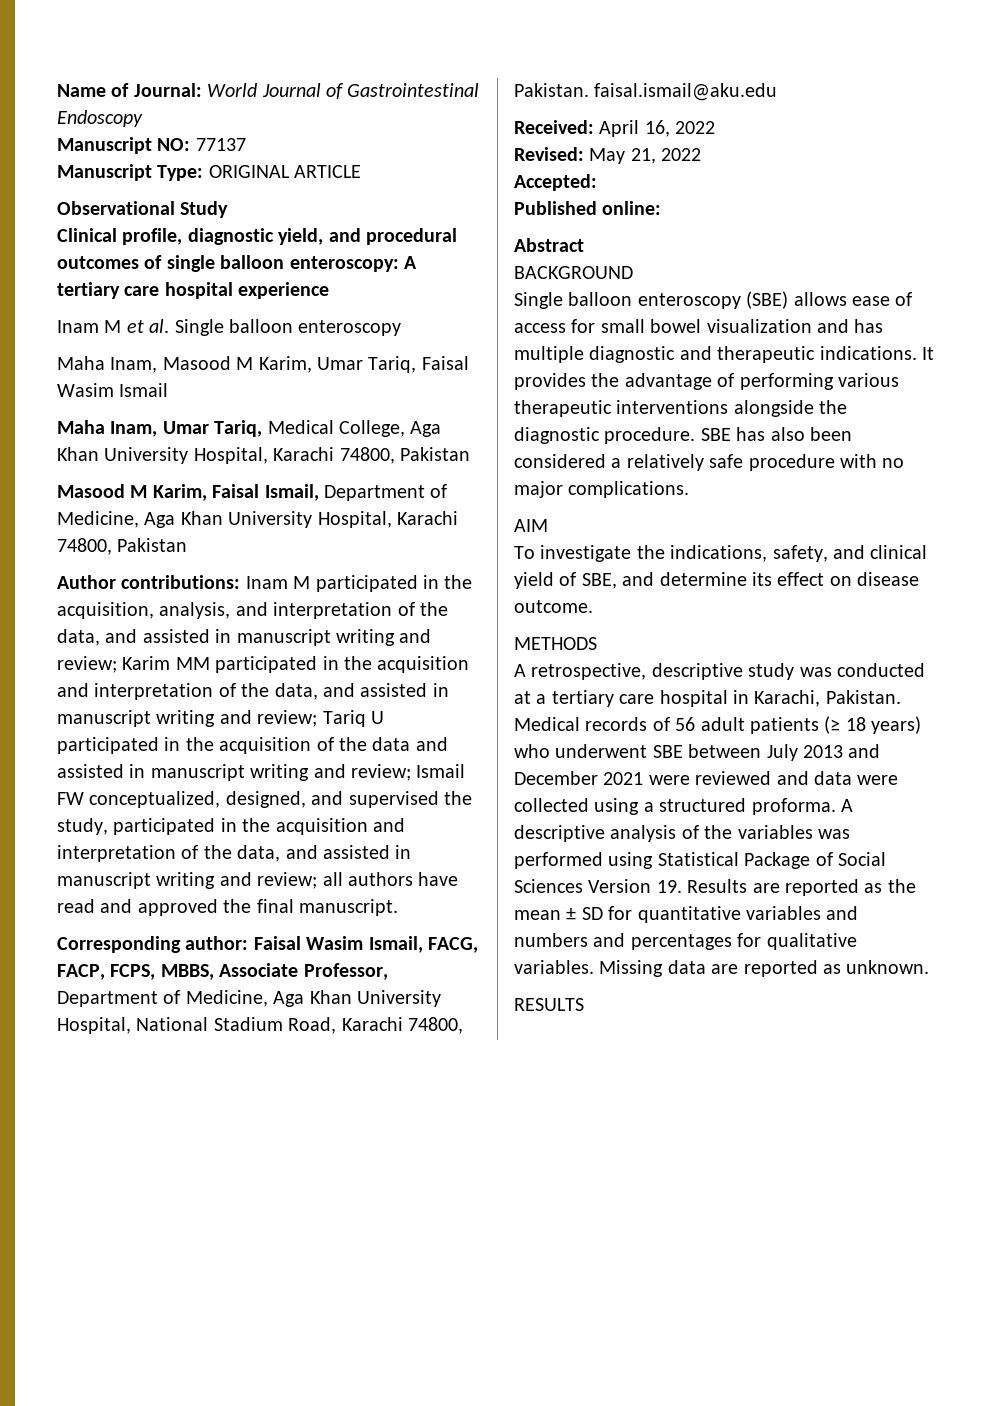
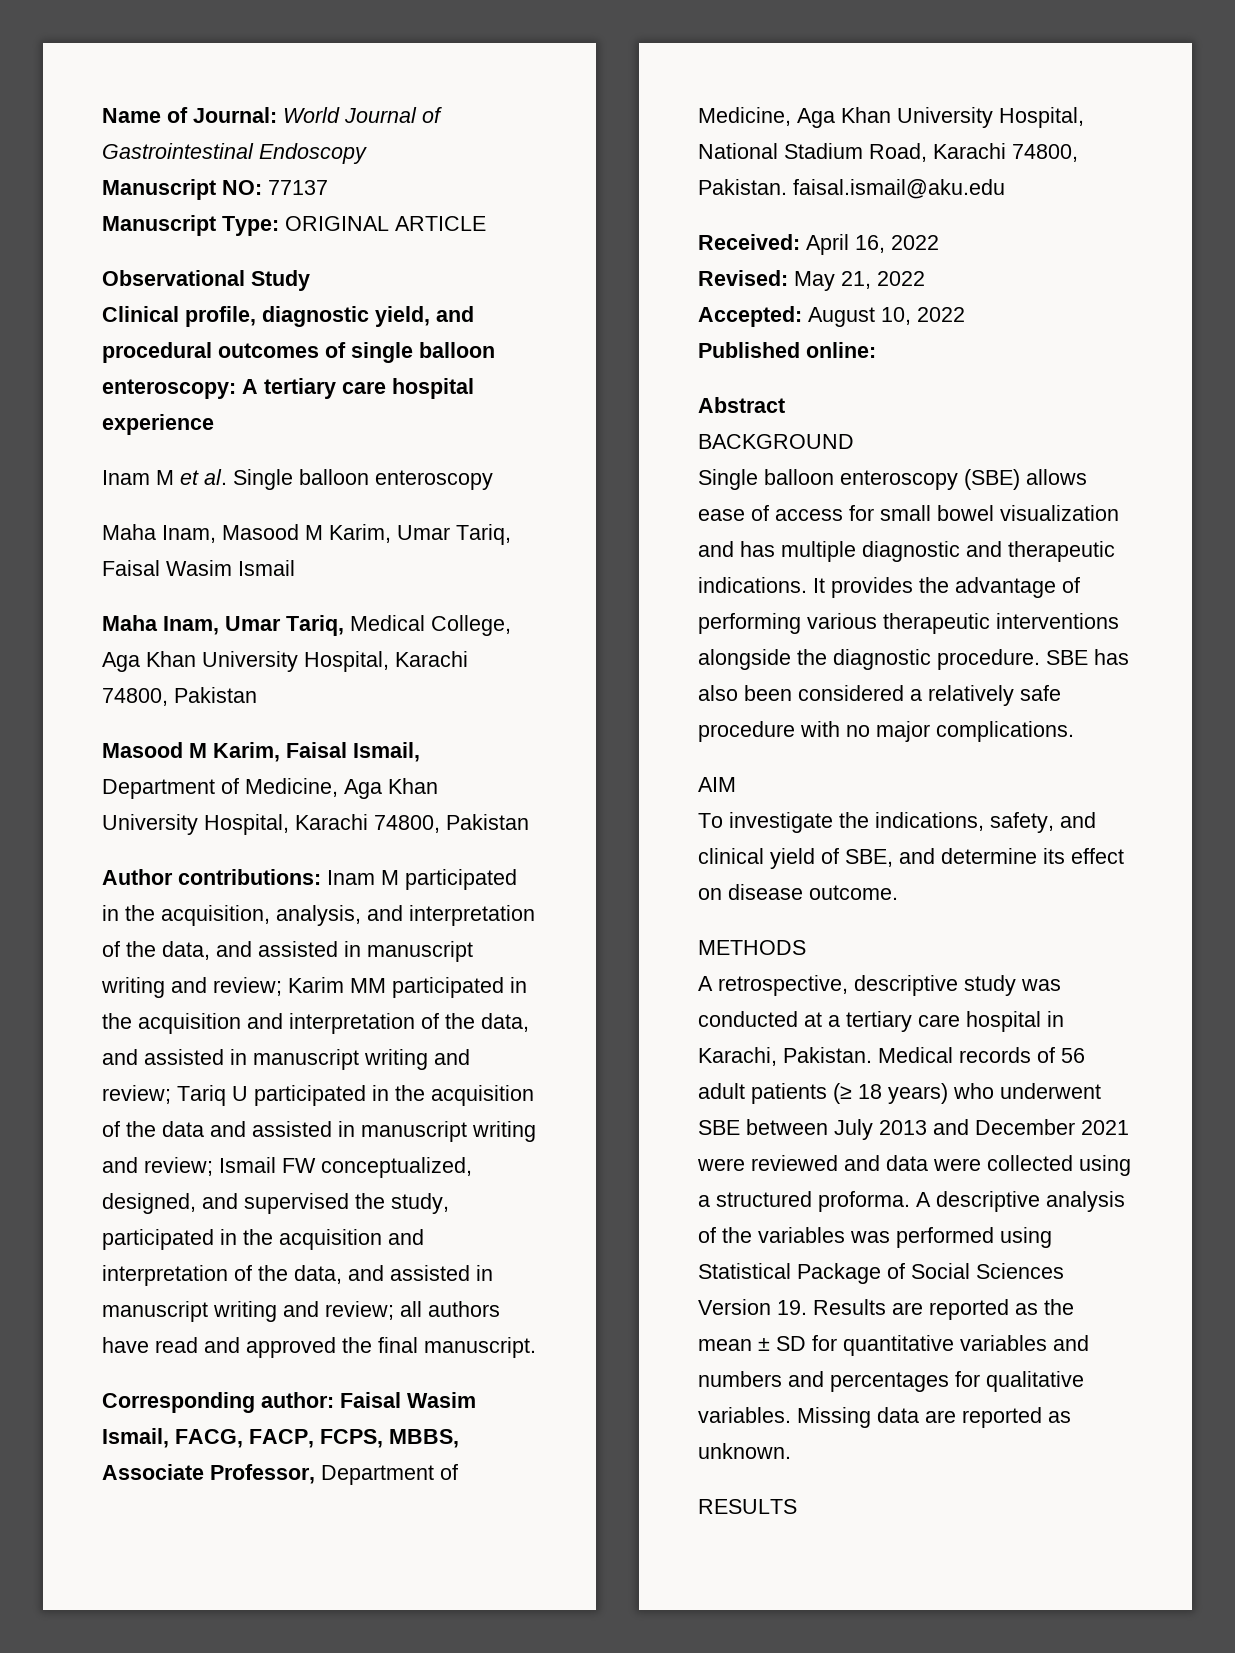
(597, 182) none -> [808,307,965,327] August 10, 2022

